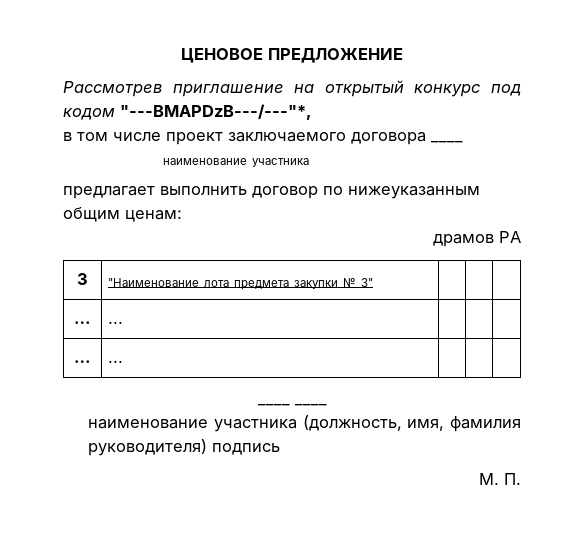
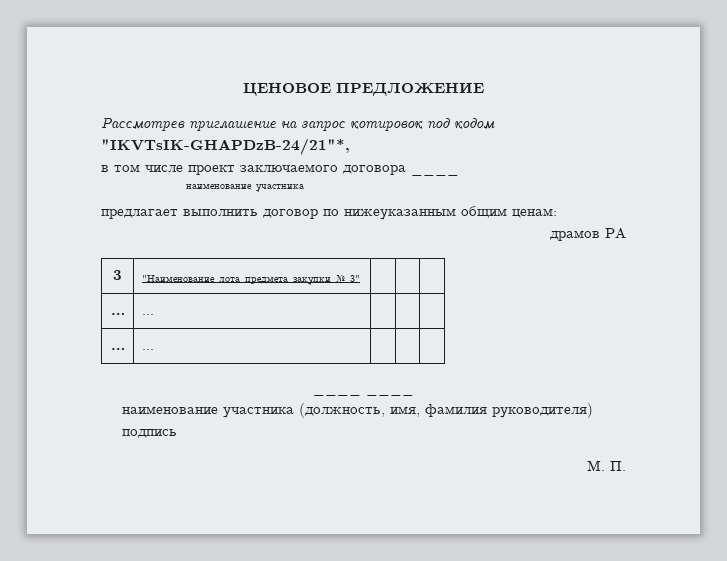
[324,80,481,97] открытый конкурс -> [301,121,423,132] запрос котировок
[120,104,312,120] "---BMAPDzB---/---"*, -> [101,138,350,155] "IKVTsIK-GHAPDzB-24/21"*,

